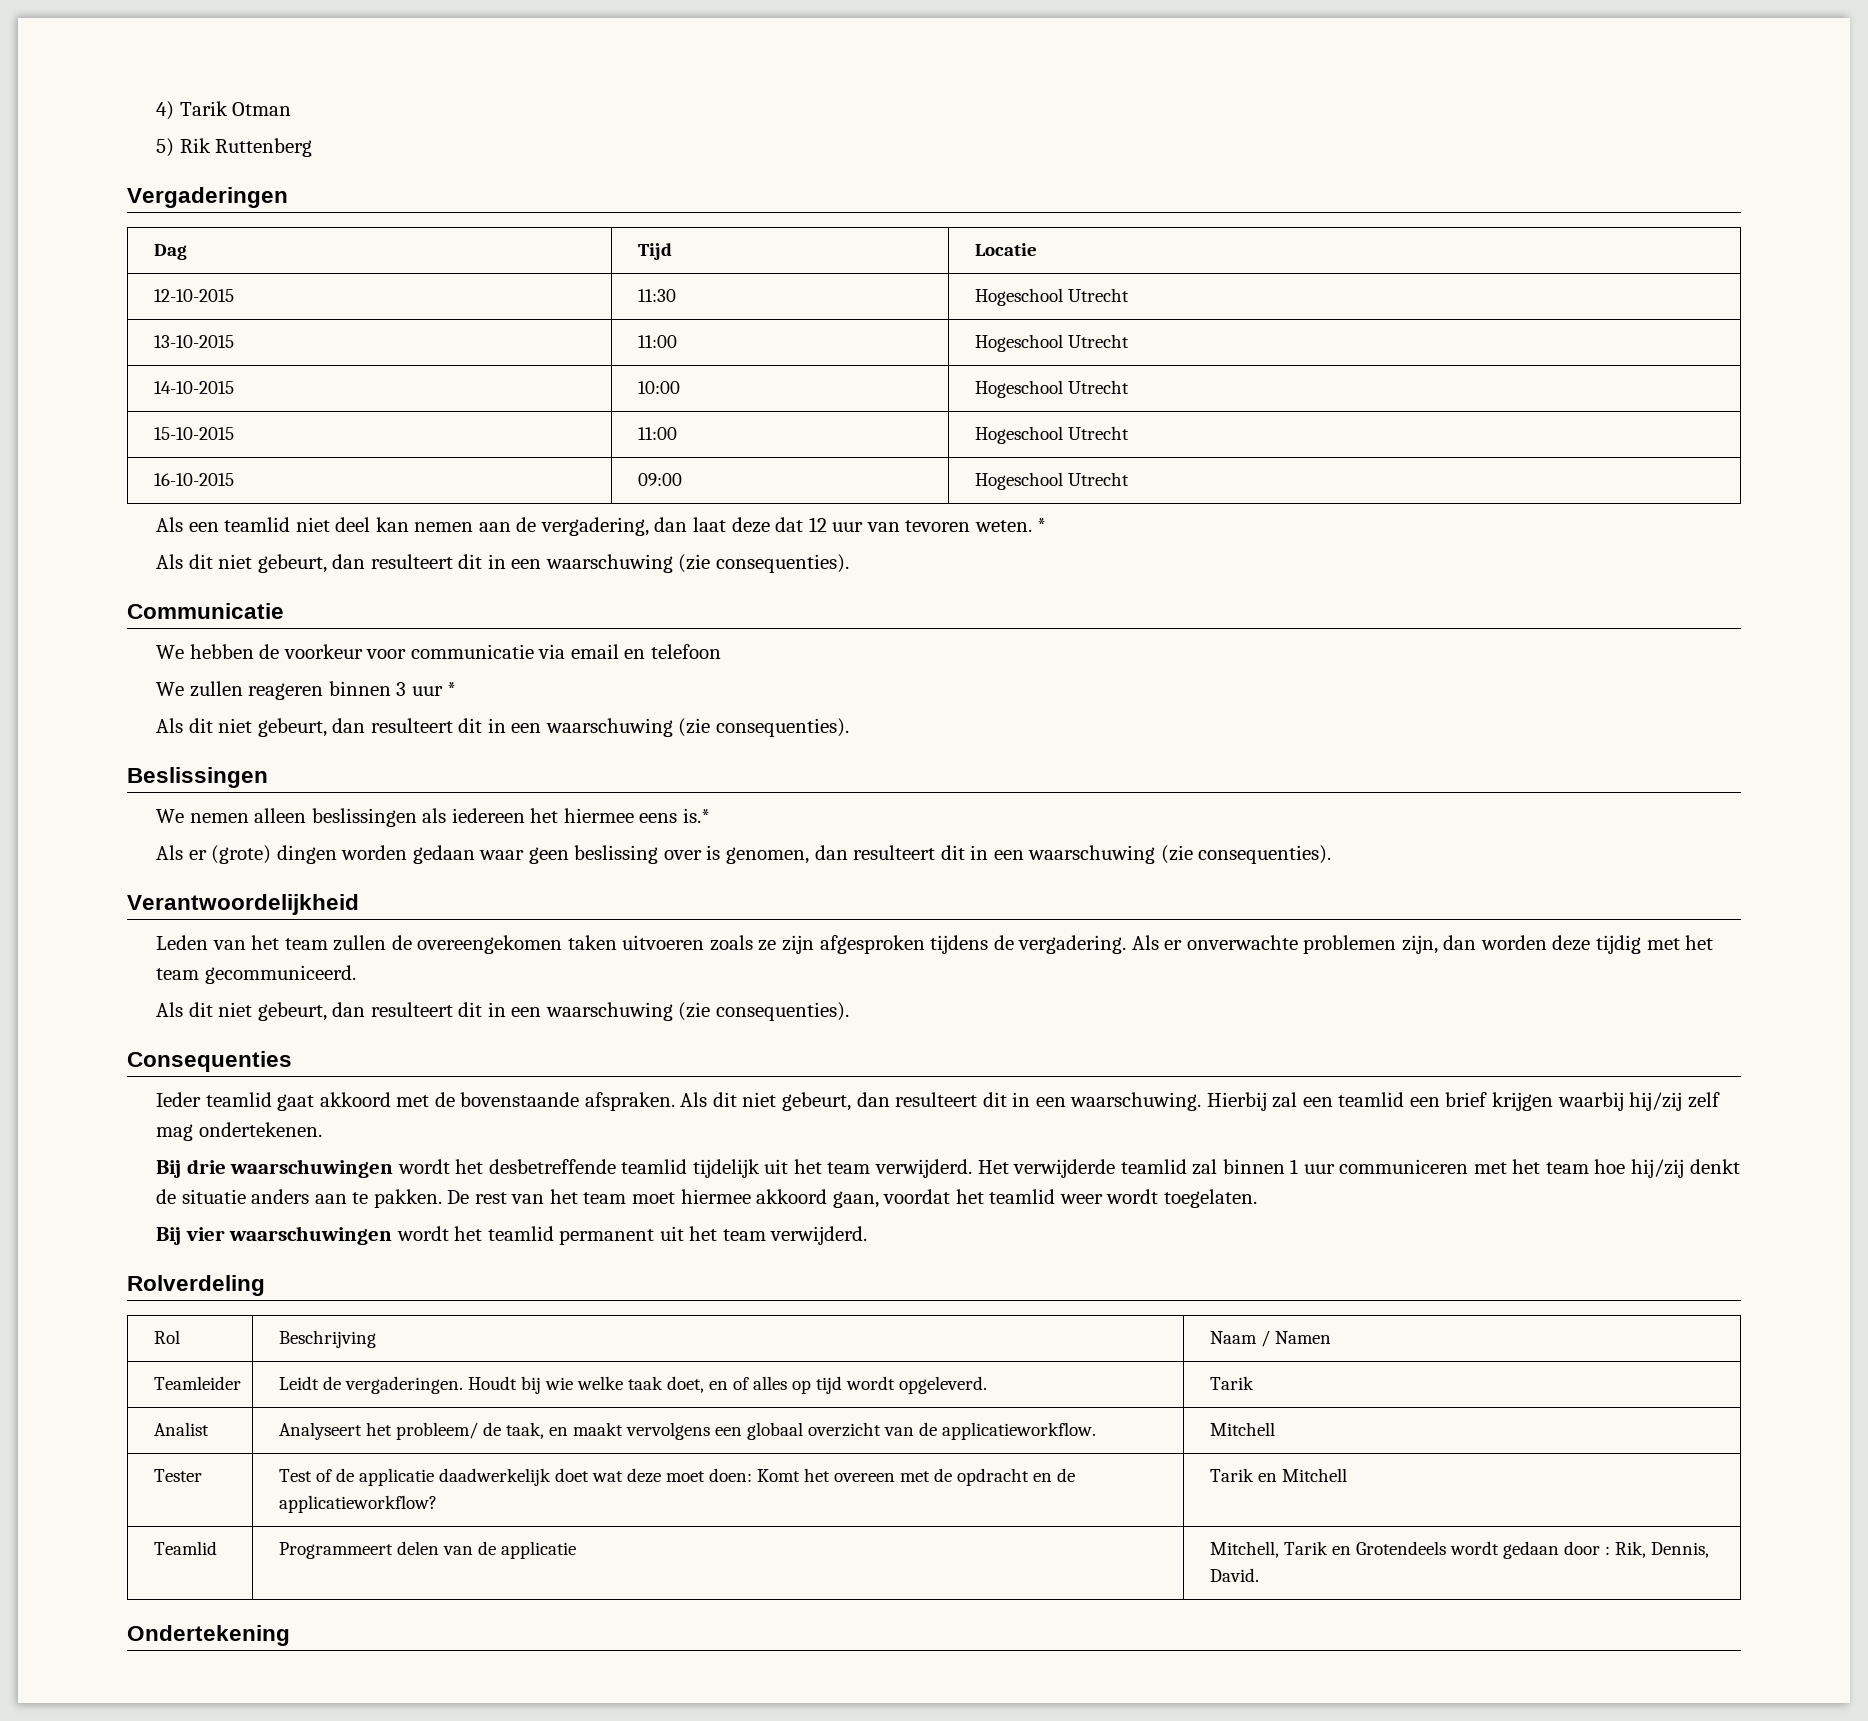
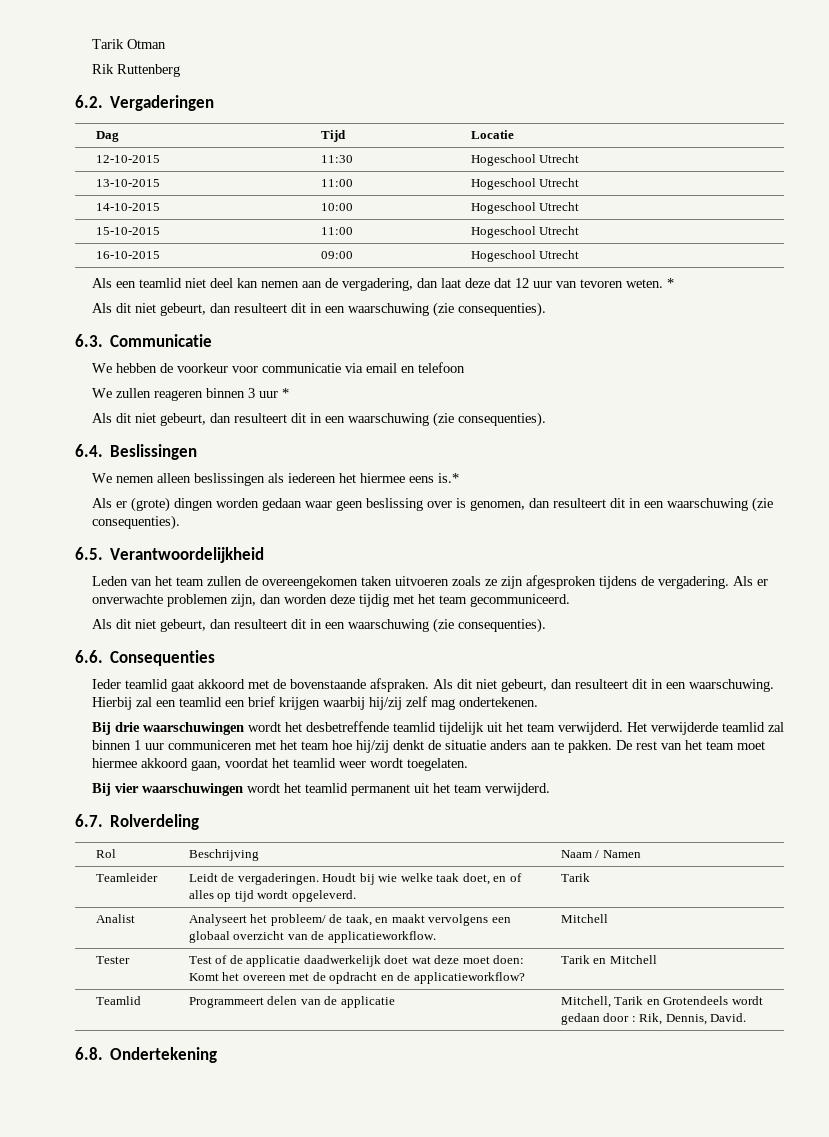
[156,101,175,120] 4) -> (91, 44) none
[156,138,175,157] 5) -> (166, 44) none
(313, 147) none -> [75,95,103,108] 6.2.
(850, 563) none -> [75,334,103,347] 6.3.
(850, 727) none -> [75,444,103,457] 6.4.
(1332, 854) none -> [75,547,103,560] 6.5.
(850, 1011) none -> [75,650,103,663] 6.6.
(868, 1235) none -> [75,814,103,827] 6.7.
(1260, 1575) none -> [75,1047,103,1060] 6.8.

